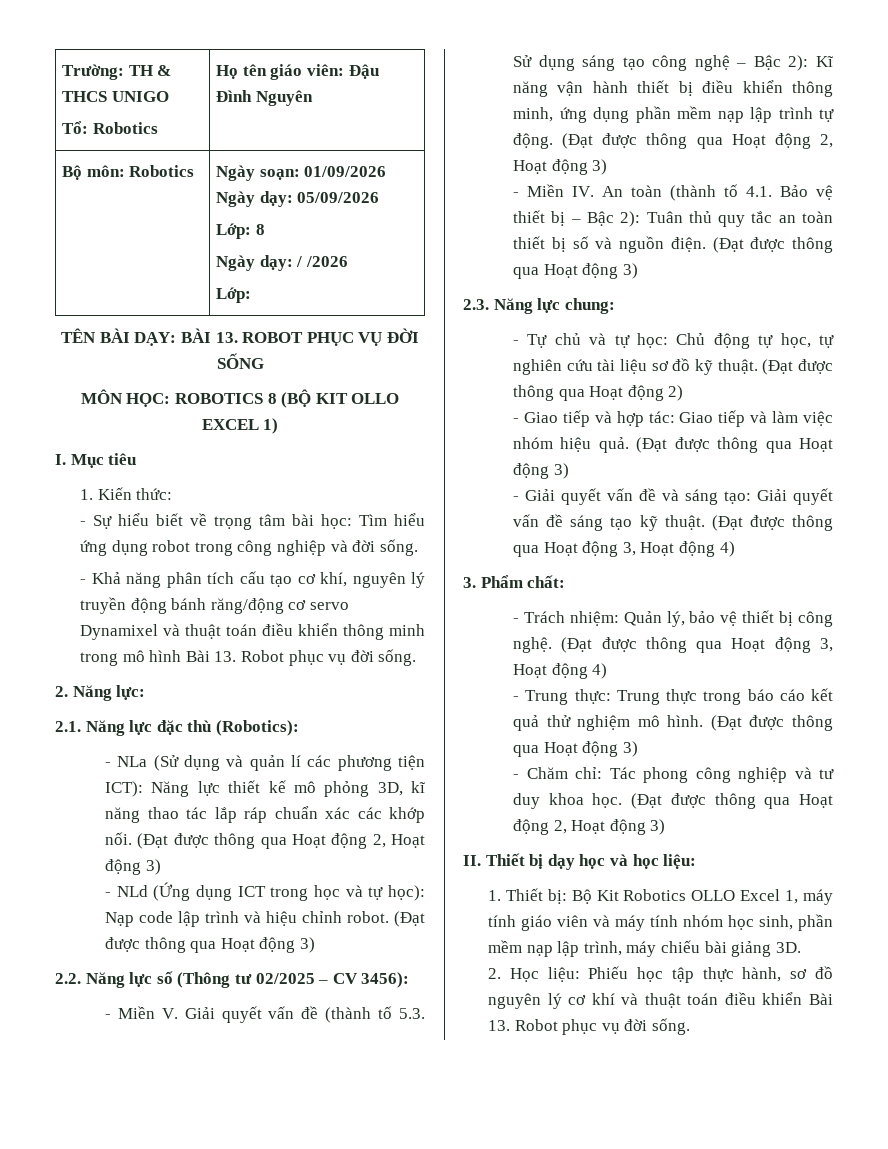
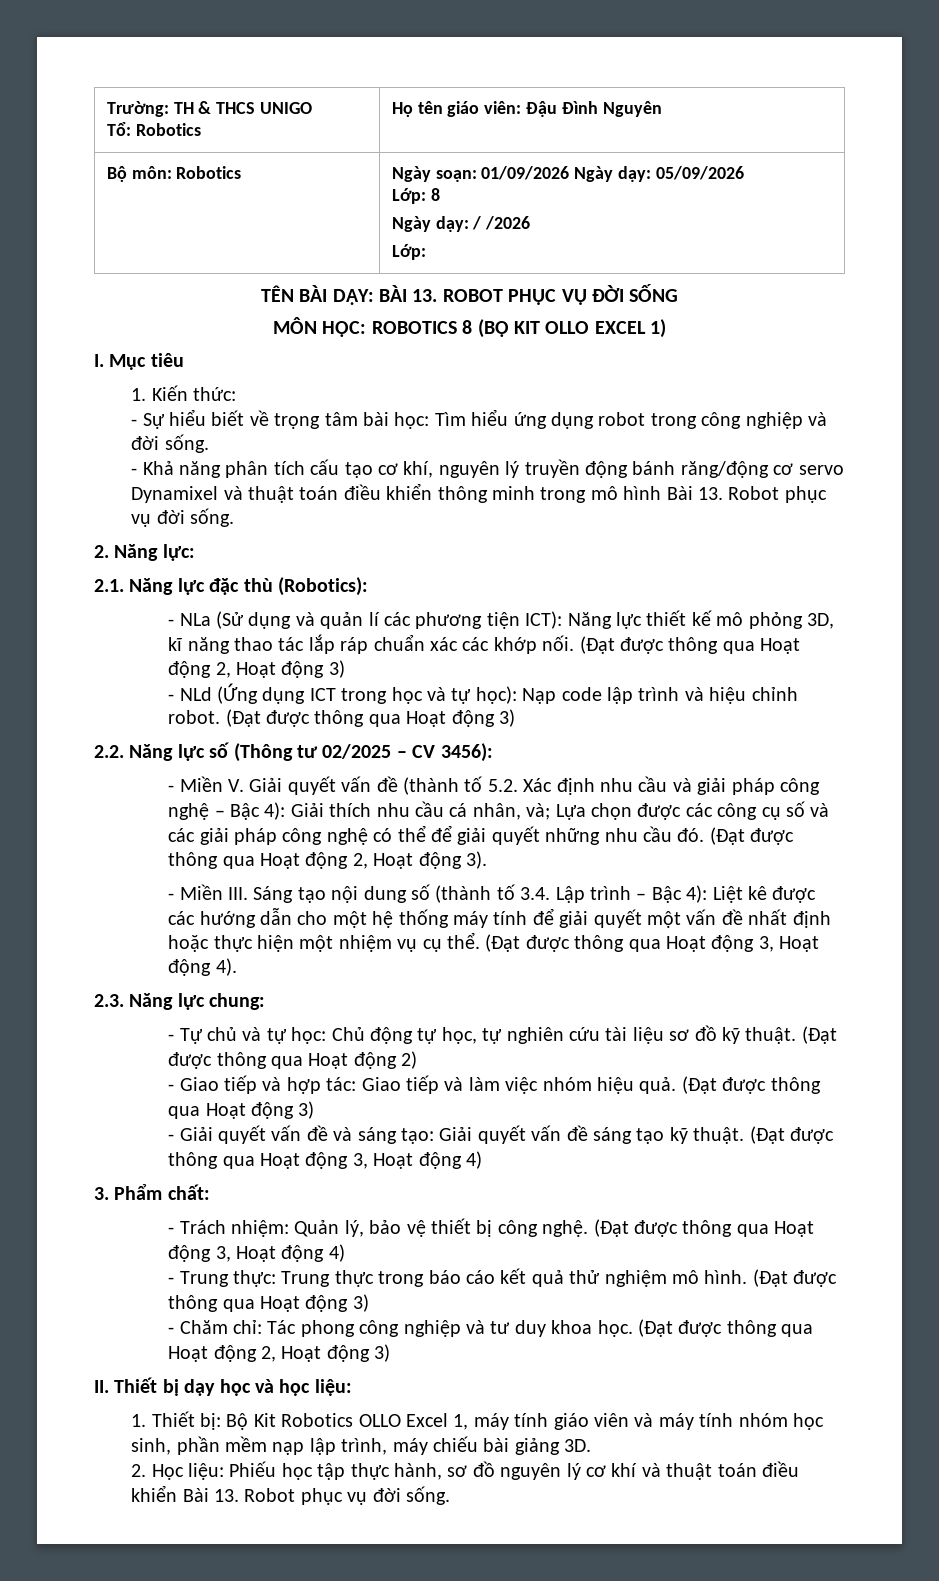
[399,1008,426,1019] [513,55,835,71] [513,80,833,97] [513,106,834,123] [513,133,833,149] [513,159,608,175] [513,184,833,201] [513,210,834,227] [513,236,833,253] [513,263,638,279] 5.3. Sử dụng sáng tạo công nghệ – Bậc 2): Kĩ năng vận hành thiết bị điều khiển thông minh, ứng dụng phần mềm nạp lập trình tự động. (Đạt được thông qua Hoạt động 2, Hoạt động 3) // - Miền IV. An toàn (thành tố 4.1. Bảo vệ thiết bị – Bậc 2): Tuân thủ quy tắc an toàn thiết bị số và nguồn điện. (Đạt được thông qua Hoạt động 3) -> [487,776,821,795] [168,801,830,820] [168,825,795,845] [168,851,488,869] [168,884,817,903] [168,908,831,928] [168,932,820,952] [168,958,237,976] 5.2. Xác định nhu cầu và giải pháp công nghệ – Bậc 4): Giải thích nhu cầu cá nhân, và; Lựa chọn được các công cụ số và các giải pháp công nghệ có thể để giải quyết những nhu cầu đó. (Đạt được thông qua Hoạt động 2, Hoạt động 3). // - Miền III. Sáng tạo nội dung số (thành tố 3.4. Lập trình – Bậc 4): Liệt kê được các hướng dẫn cho một hệ thống máy tính để giải quyết một vấn đề nhất định hoặc thực hiện một nhiệm vụ cụ thể. (Đạt được thông qua Hoạt động 3, Hoạt động 4).

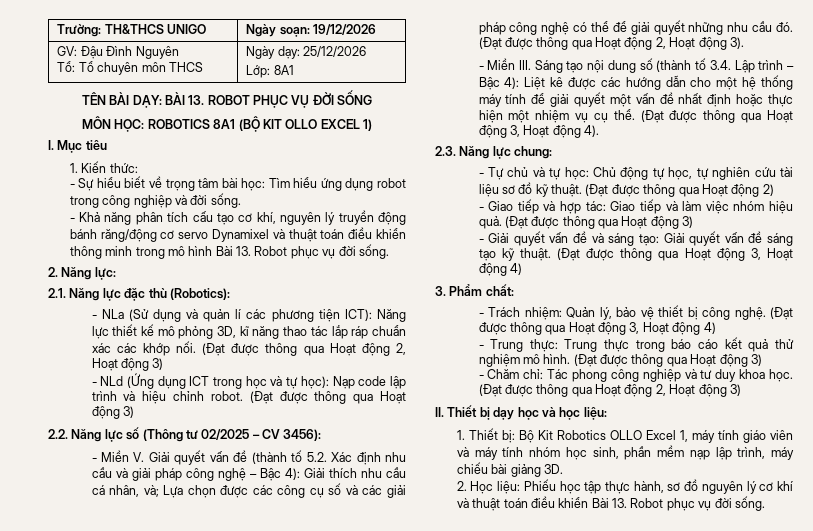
[173,101,313,114] [106,122,201,136] [391,101,662,117] [106,166,242,182] [391,166,745,182] [391,188,440,204] [391,216,531,232] [391,244,426,260] TH & THCS UNIGO // Tổ: Robotics | Họ tên giáo viên: Đậu Đình Nguyên // Bộ môn: Robotics | Ngày soạn: 01/09/2026 Ngày dạy: 05/09/2026 // Lớp: 8 // Ngày dạy: / /2026 // Lớp: -> [104,24,207,34] [246,24,377,37] [57,46,179,59] [57,61,203,75] [246,46,367,59] [246,65,294,78] TH&THCS UNIGO | Ngày soạn: 19/12/2026 // GV: Đậu Đình Nguyên // Tổ: Tổ chuyên môn THCS | Ngày dạy: 25/12/2026 // Lớp: 8A1
[462,320,473,334] 8 -> [213,119,236,129] 8A1

